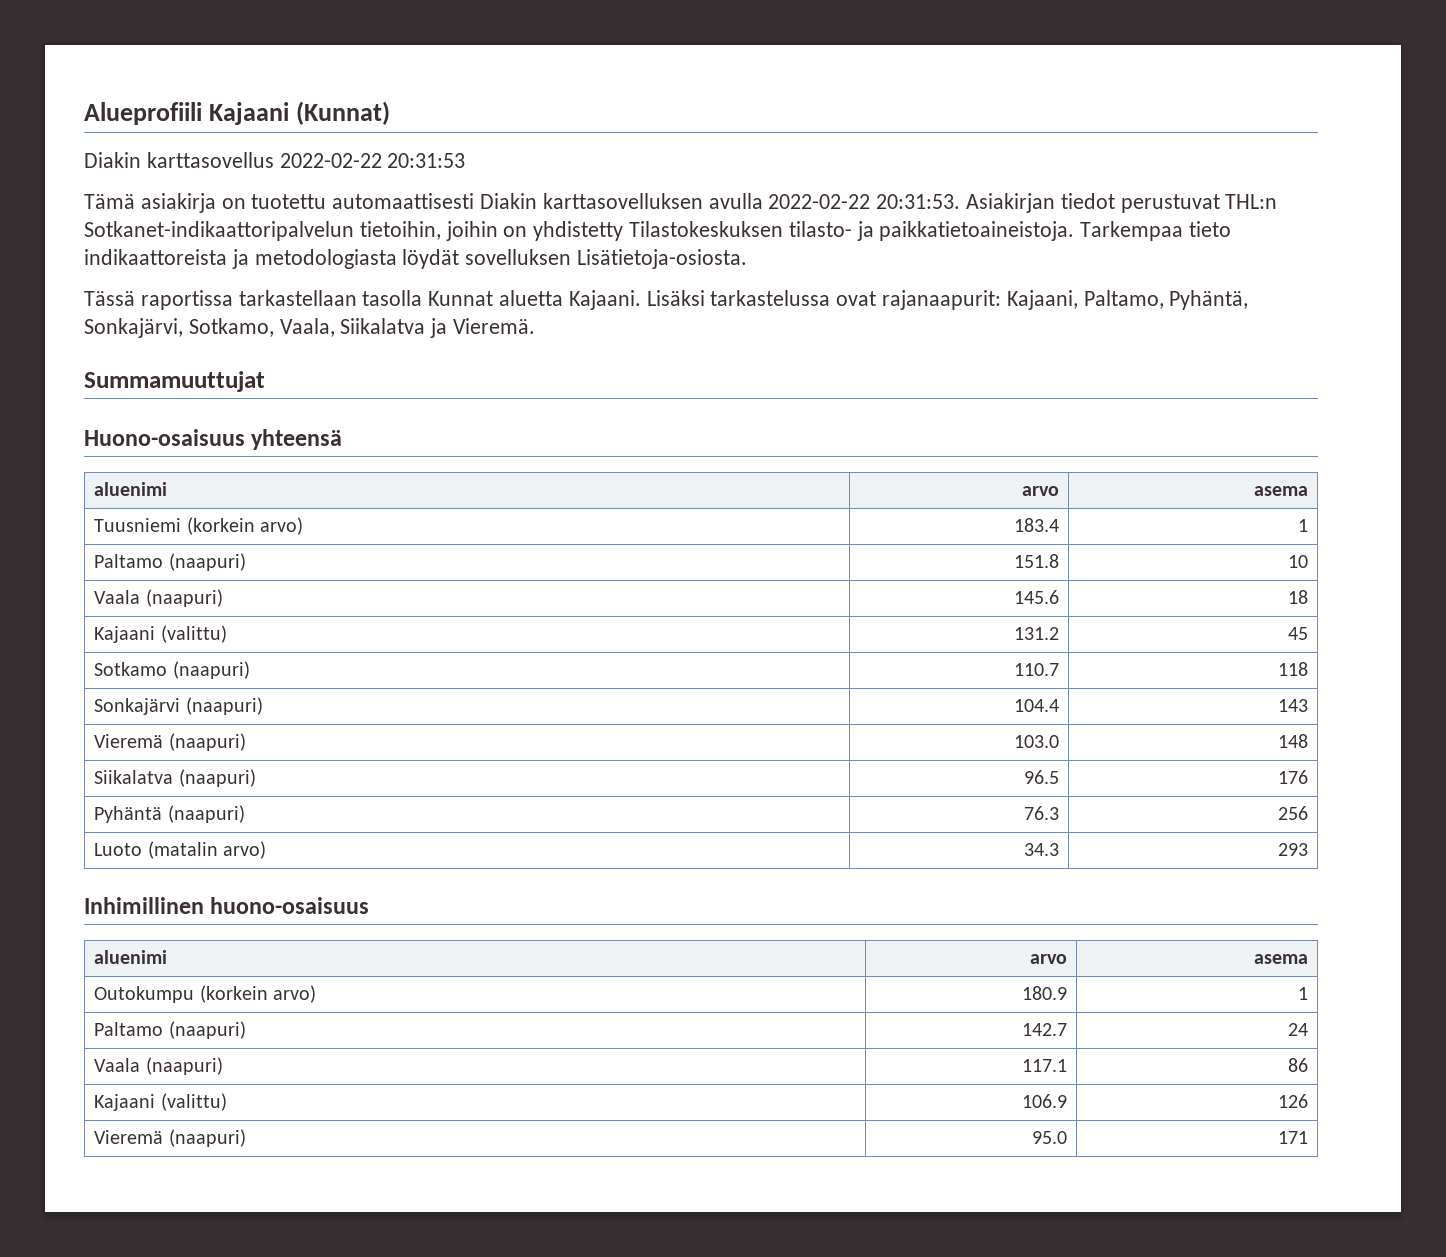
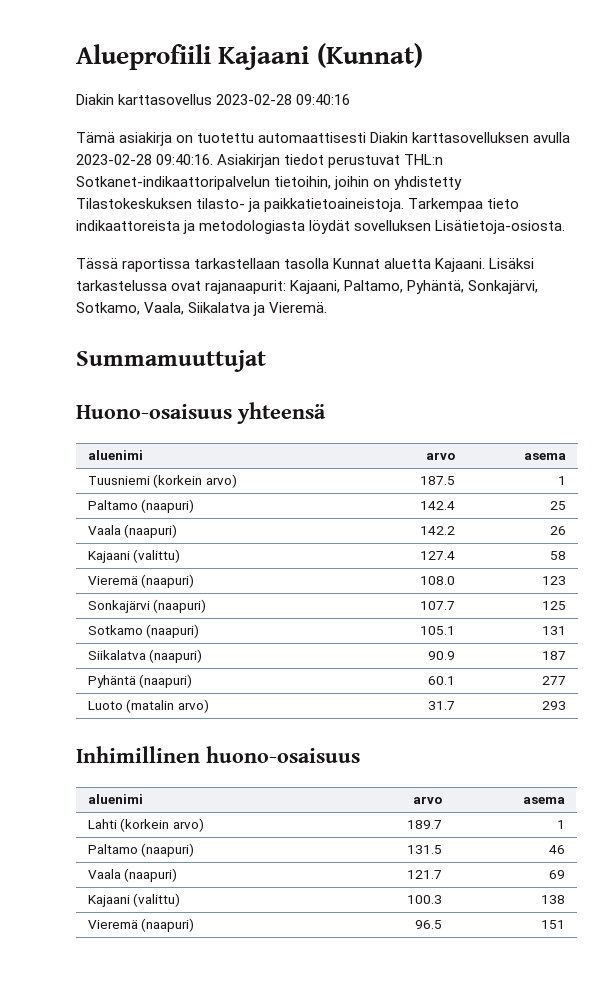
[279,153,466,168] 2022-02-22 20:31:53 -> [216,94,351,105] 2023-02-28 09:40:16
[768,194,961,209] 2022-02-22 20:31:53. -> [76,154,214,165] 2023-02-28 09:40:16.
[1013,518,1059,532] [1297,519,1308,532] [94,553,246,571] [1013,554,1059,568] [1287,555,1308,568] [94,589,223,607] [1013,590,1059,604] [1287,590,1308,604] [94,625,227,643] [1013,627,1059,640] [1287,627,1308,640] [94,661,250,679] [1013,663,1059,676] [1277,662,1308,676] [94,697,263,715] [1013,699,1059,712] [1277,699,1308,712] [94,733,246,751] [1013,735,1059,748] [1277,734,1308,748] 183.4 | 1 // Paltamo (naapuri) | 151.8 | 10 // Vaala (naapuri) | 145.6 | 18 // Kajaani (valittu) | 131.2 | 45 // Sotkamo (naapuri) | 110.7 | 118 // Sonkajärvi (naapuri) | 104.4 | 143 // Vieremä (naapuri) | 103.0 | 148 -> [420,476,456,485] [558,476,567,485] [87,499,195,513] [420,501,456,510] [550,501,567,510] [87,524,178,538] [420,526,456,535] [550,526,567,535] [87,549,181,563] [420,551,456,560] [550,551,567,560] [87,574,195,588] [420,576,456,585] [542,576,567,585] [87,599,207,613] [420,601,456,610] [542,601,567,610] [87,624,200,638] [420,626,456,635] [542,626,567,635] 187.5 | 1 // Paltamo (naapuri) | 142.4 | 25 // Vaala (naapuri) | 142.2 | 26 // Kajaani (valittu) | 127.4 | 58 // Vieremä (naapuri) | 108.0 | 123 // Sonkajärvi (naapuri) | 107.7 | 125 // Sotkamo (naapuri) | 105.1 | 131
[1023,770,1059,784] [1277,770,1308,784] 96.5 | 176 -> [428,651,456,660] [542,651,567,660] 90.9 | 187
[1023,806,1059,820] [1277,806,1308,820] 76.3 | 256 -> [428,676,456,685] [542,676,567,685] 60.1 | 277
[1023,843,1059,856] 34.3 -> [428,701,456,710] 31.7
[94,985,316,1003] [1021,986,1067,1000] [1297,987,1308,1000] [94,1021,246,1039] [1021,1023,1067,1036] [1287,1023,1308,1036] [94,1057,223,1075] [1021,1059,1067,1072] [1287,1058,1308,1072] [94,1093,227,1111] [1021,1094,1067,1108] [1277,1094,1308,1108] [94,1129,246,1147] [1031,1131,1067,1144] [1277,1131,1308,1144] Outokumpu (korkein arvo) | 180.9 | 1 // Paltamo (naapuri) | 142.7 | 24 // Vaala (naapuri) | 117.1 | 86 // Kajaani (valittu) | 106.9 | 126 // Vieremä (naapuri) | 95.0 | 171 -> [87,818,205,832] [407,820,443,829] [557,820,566,829] [87,843,195,857] [407,845,443,854] [549,845,566,854] [87,868,178,882] [407,870,443,879] [549,870,566,879] [87,893,181,907] [407,895,443,904] [541,895,566,904] [87,918,195,932] [415,920,443,929] [541,920,566,929] Lahti (korkein arvo) | 189.7 | 1 // Paltamo (naapuri) | 131.5 | 46 // Vaala (naapuri) | 121.7 | 69 // Kajaani (valittu) | 100.3 | 138 // Vieremä (naapuri) | 96.5 | 151

